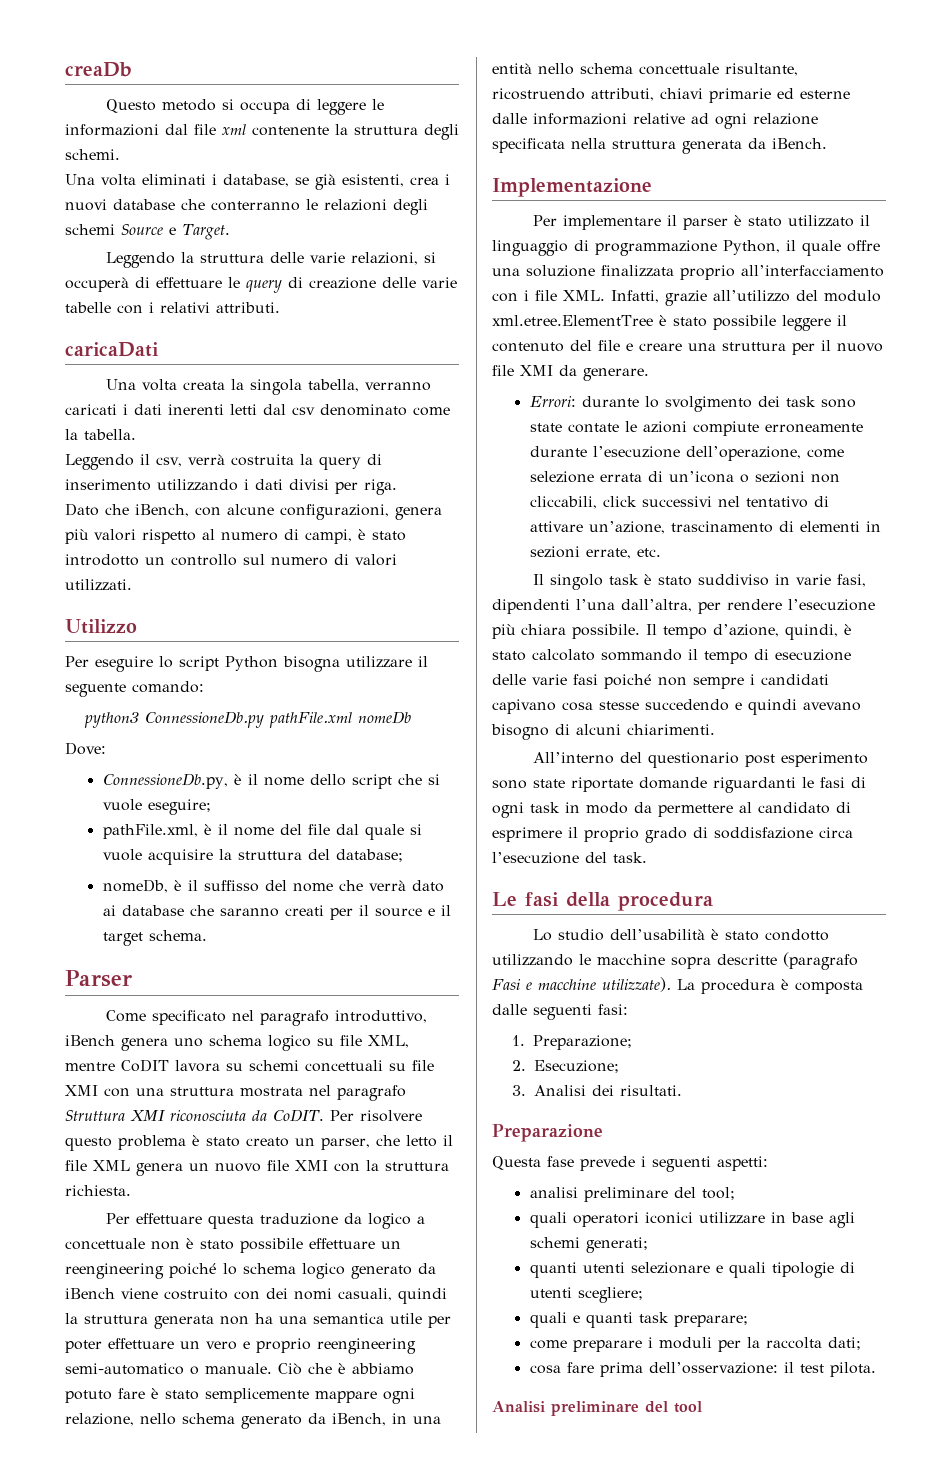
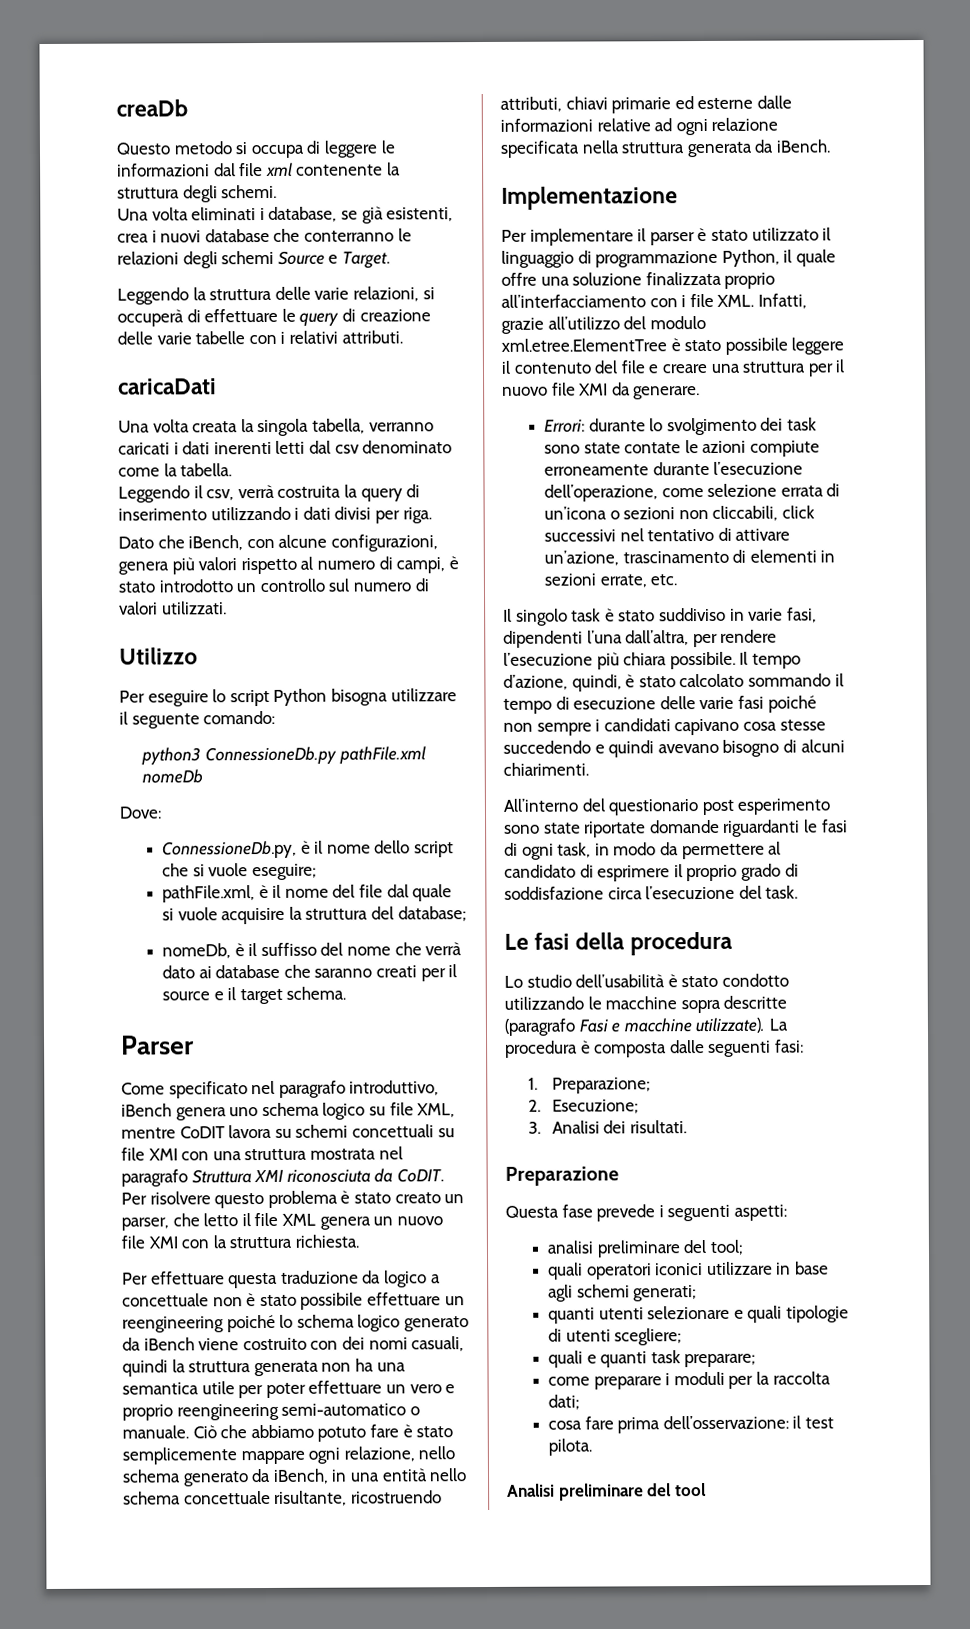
[338,1363,346,1374] è -> (248, 1432) none
[530,802,560,813] task -> [557,842,592,858] task,

